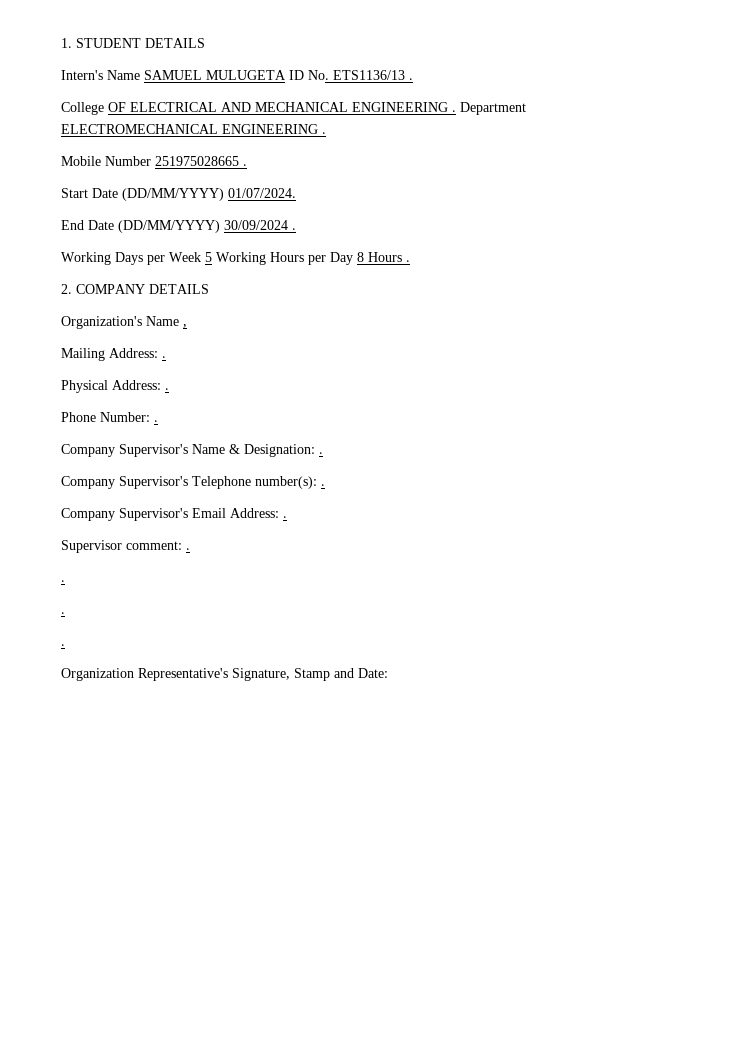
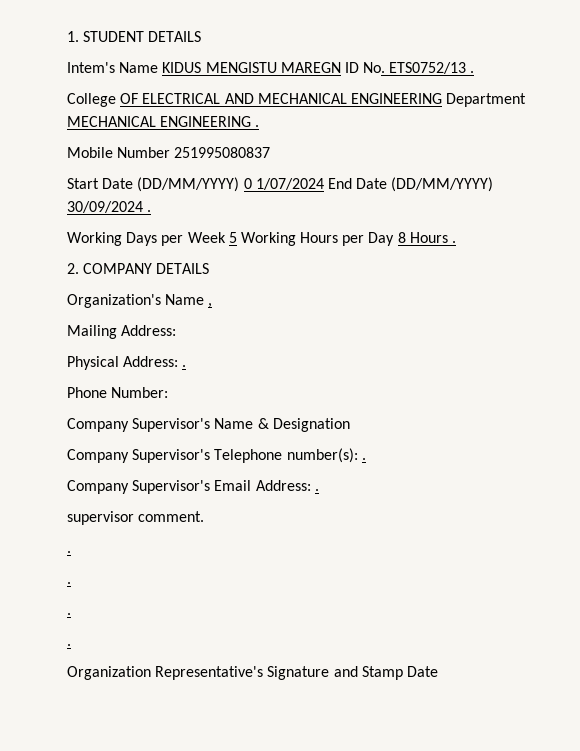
[61,70,286,80] Intern's Name SAMUEL MULUGETA -> [67,62,341,73] Intem's Name KIDUS MENGISTU MAREGN
[333,70,405,80] ETS1136/13 -> [389,62,467,74] ETS0752/13
[452,102,526,115] [61,124,218,134] . Department ELECTROMECHANICAL -> [446,93,527,107] [67,116,156,127] Department MECHANICAL
[155,156,247,166] 251975028665 . -> [174,147,271,158] 251995080837
[228,188,296,198] 01/07/2024. // -> [243,178,324,190] 0 1/07/2024
[162,356,166,358] . -> (177, 330) none
[154,420,158,422] . -> (169, 392) none
[244,444,323,457] Designation: . -> [272,418,350,432] Designation
[61,540,182,553] Supervisor comment: -> [67,511,205,525] supervisor comment. //
[232,668,388,681] Signature, Stamp and Date: -> [267,666,438,680] Signature and Stamp Date

